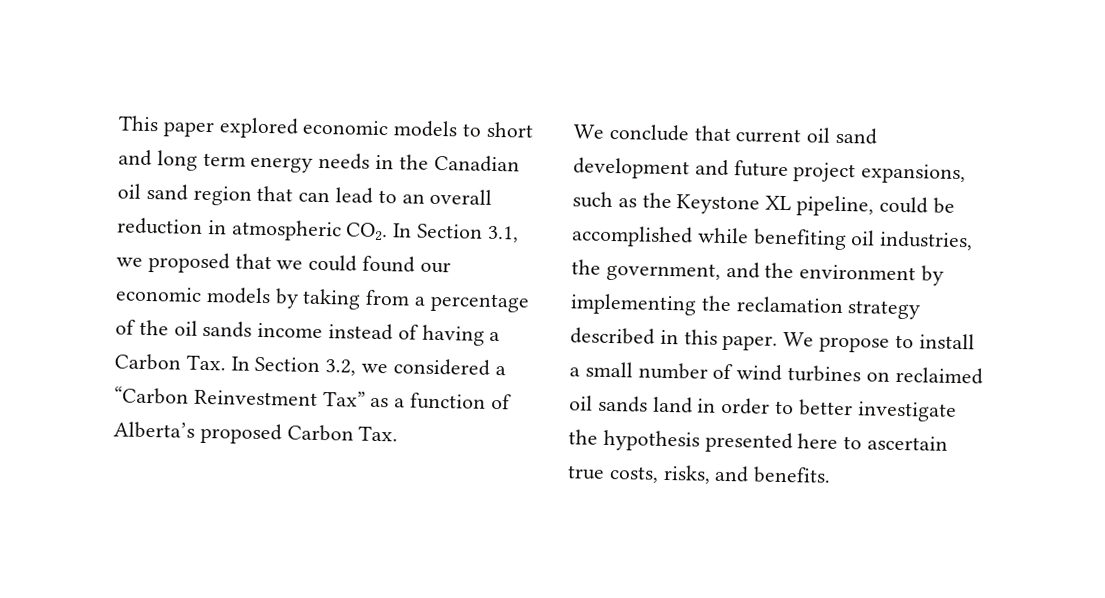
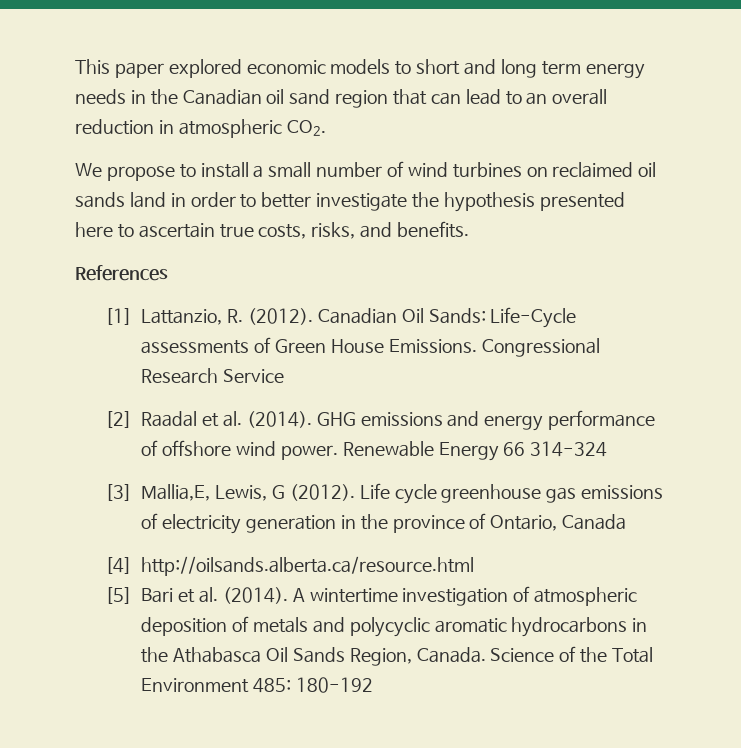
[393,223,519,243] [116,251,451,274] [115,286,530,313] [115,319,501,346] [114,353,506,376] [114,386,512,410] [113,421,399,445] [573,123,878,145] [573,157,967,185] [572,191,955,217] [571,225,974,251] [571,259,945,286] [570,293,922,320] [570,327,779,351] In Section 3.1, we proposed that we could found our economic models by taking from a percentage of the oil sands income instead of having a Carbon Tax. In Section 3.2, we considered a “Carbon Reinvestment Tax” as a function of Alberta’s proposed Carbon Tax. // We conclude that current oil sand development and future project expansions, such as the Keystone XL pipeline, could be accomplished while benefiting oil industries, the government, and the environment by implementing the reclamation strategy described in this paper. -> (326, 128) //
(832, 475) none -> [75,265,168,281] [105,307,577,328] [141,337,600,357] [141,368,285,384] [105,410,656,431] [141,440,608,461] [105,483,664,504] [141,513,627,534] [105,556,475,576] [105,586,638,606] [141,616,648,637] [141,646,653,666] [141,677,373,693] // References // [1] Lattanzio, R. (2012). Canadian Oil Sands: Life-Cycle assessments of Green House Emissions. Congressional Research Service // [2] Raadal et al. (2014). GHG emissions and energy performance of offshore wind power. Renewable Energy 66 314-324 // [3] Mallia,E, Lewis, G (2012). Life cycle greenhouse gas emissions of electricity generation in the province of Ontario, Canada // [4] http://oilsands.alberta.ca/resource.html // [5] Bari et al. (2014). A wintertime investigation of atmospheric deposition of metals and polycyclic aromatic hydrocarbons in the Athabasca Oil Sands Region, Canada. Science of the Total Environment 485: 180-192

